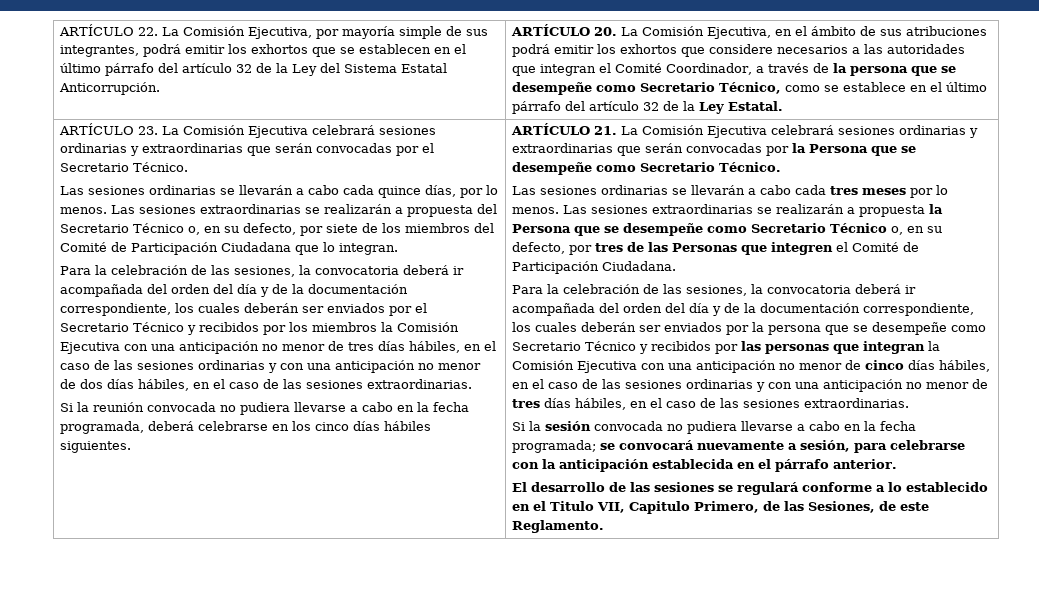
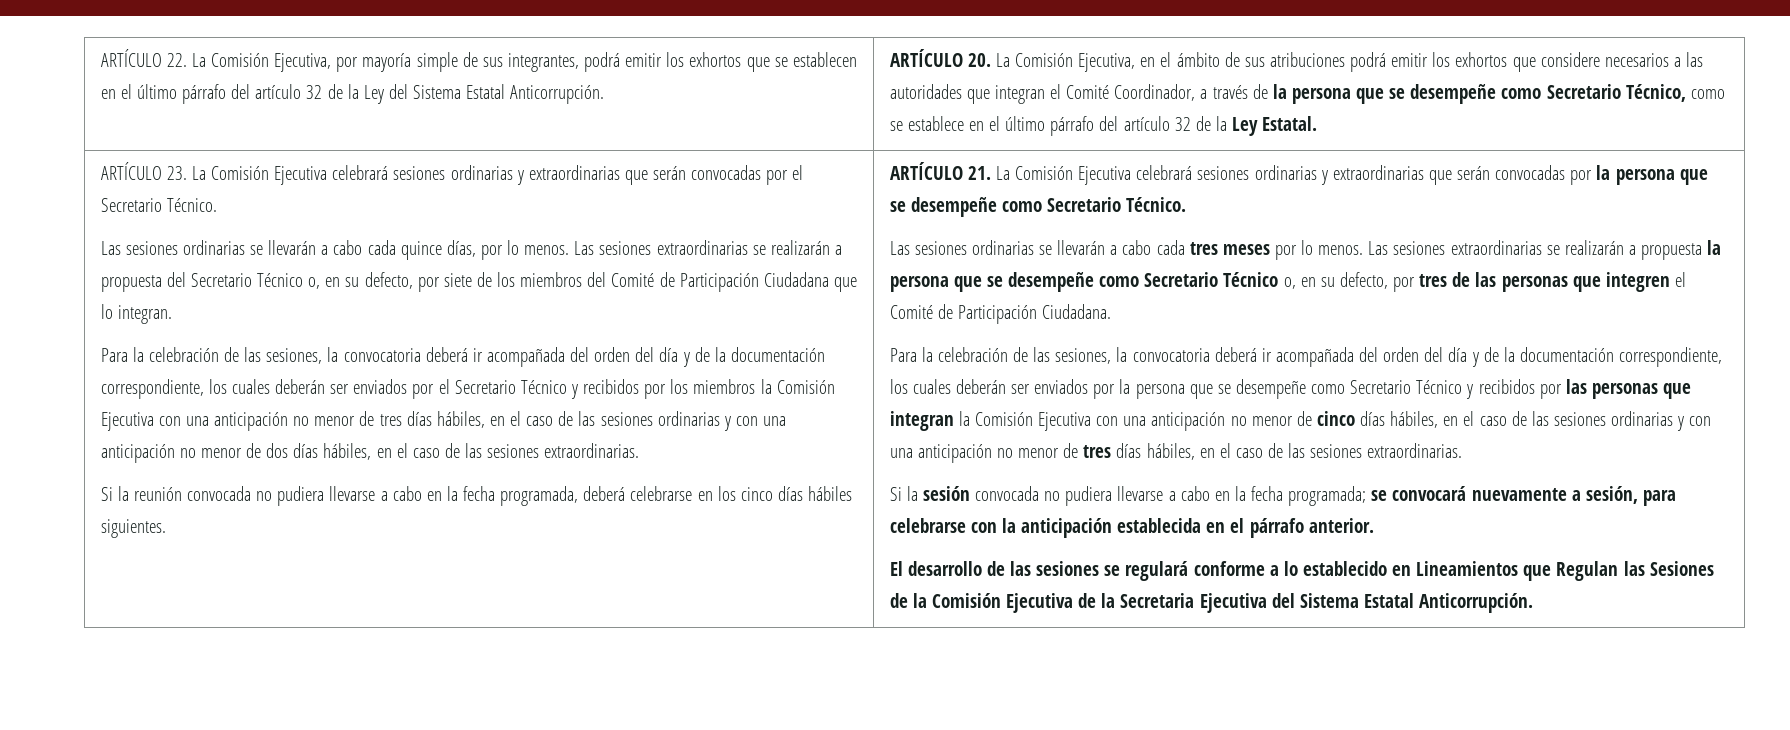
[809,144,869,153] Persona -> [1615,169,1675,185] persona
[512,224,572,233] Persona -> [889,276,949,292] persona
[672,243,738,252] Personas -> [1501,276,1568,292] personas
[533,501,930,514] [512,520,605,533] el Titulo VII, Capitulo Primero, de las Sesiones, de este Reglamento. -> [1416,561,1714,581] [889,593,1534,613] Lineamientos que Regulan las Sesiones de la Comisión Ejecutiva de la Secretaria Ejecutiva del Sistema Estatal Anticorrupción.

